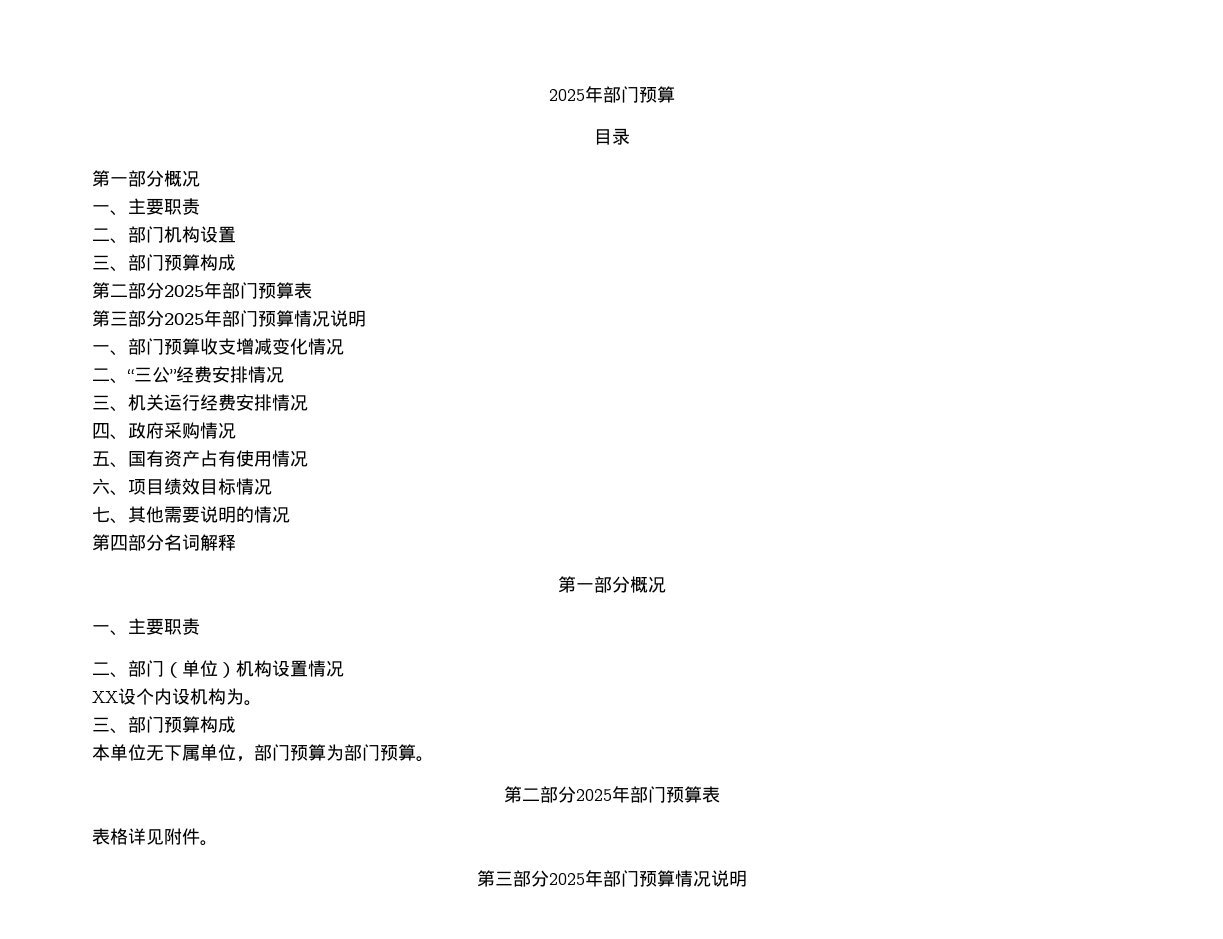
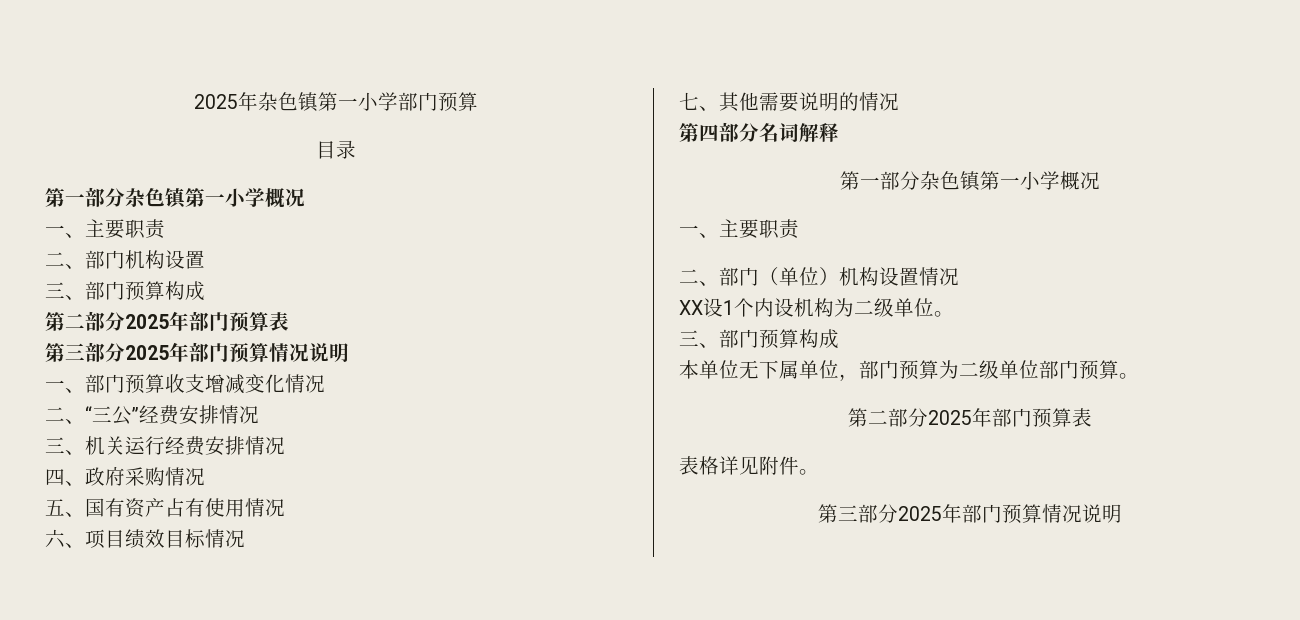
[548,86,603,103] 2025年 -> [194,92,398,112] 2025年杂色镇第一小学
(164, 178) none -> [125,188,265,209] 杂色镇第一小学
(630, 584) none -> [920,171,1060,191] 杂色镇第一小学
(136, 696) none -> [723,300,734,315] 1
(244, 696) none -> [854,298,934,317] 二级单位
(344, 752) none -> [959,360,1039,379] 二级单位

